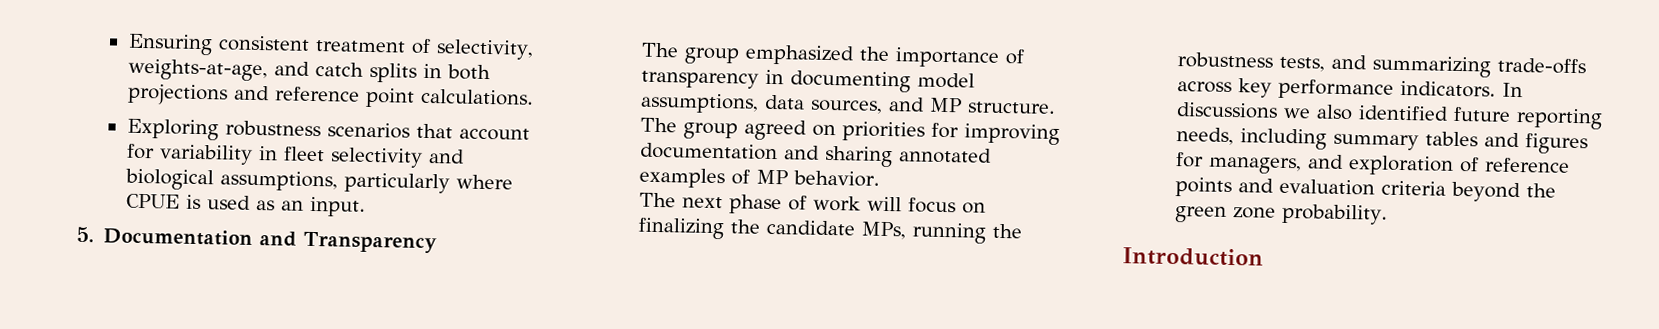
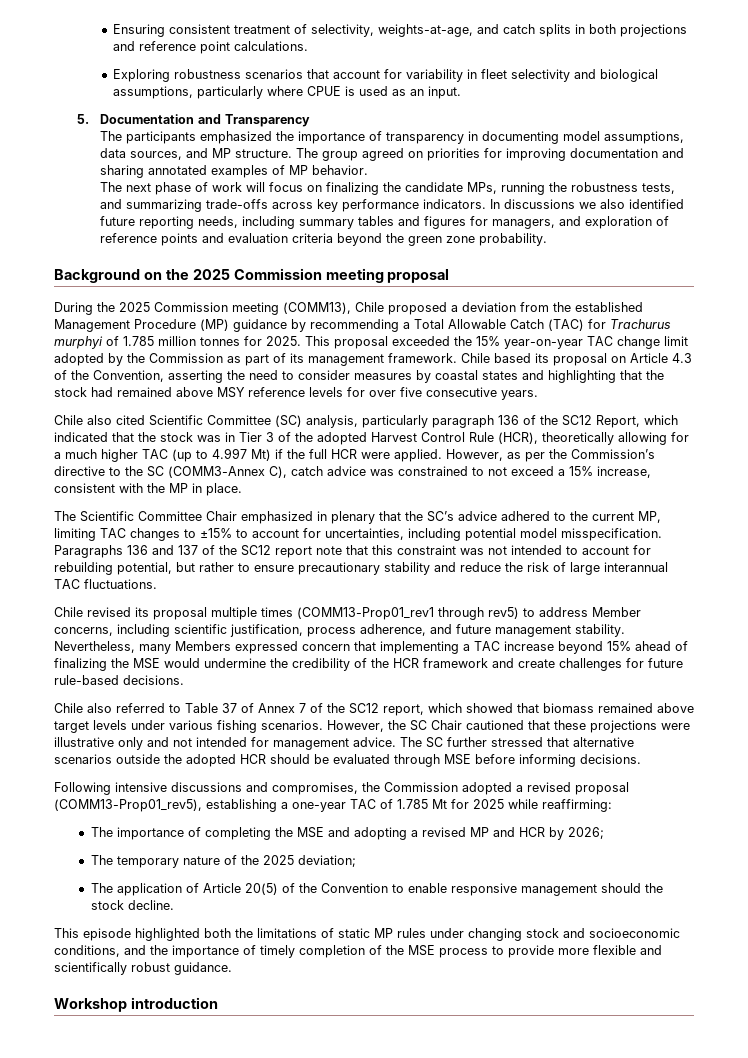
[684,47,741,65] group -> [125,131,196,144] participants
[1122,247,1264,267] Introduction -> [54,268,450,283] [54,302,643,315] [54,319,671,332] [54,336,688,349] [54,353,692,366] [54,370,664,383] [54,387,538,400] [54,415,678,428] [54,432,689,445] [54,448,655,462] [54,466,651,478] [54,483,242,496] [54,511,661,524] [54,528,662,541] [54,545,651,558] [54,562,668,575] [54,579,157,589] [54,607,641,620] [54,624,625,637] [54,641,688,654] [54,658,683,671] [54,675,184,685] [54,703,694,716] [54,720,690,733] [54,737,634,750] [54,754,641,767] [54,782,629,795] [54,799,612,812] [90,827,604,840] [90,855,356,868] [90,883,663,896] [90,900,174,910] [54,928,680,941] [54,945,662,958] [54,962,232,975] [54,997,218,1012] Background on the 2025 Commission meeting proposal // During the 2025 Commission meeting (COMM13), Chile proposed a deviation from the established Management Procedure (MP) guidance by recommending a Total Allowable Catch (TAC) for Trachurus murphyi of 1.785 million tonnes for 2025. This proposal exceeded the 15% year-on-year TAC change limit adopted by the Commission as part of its management framework. Chile based its proposal on Article 4.3 of the Convention, asserting the need to consider measures by coastal states and highlighting that the stock had remained above MSY reference levels for over five consecutive years. // Chile also cited Scientific Committee (SC) analysis, particularly paragraph 136 of the SC12 Report, which indicated that the stock was in Tier 3 of the adopted Harvest Control Rule (HCR), theoretically allowing for a much higher TAC (up to 4.997 Mt) if the full HCR were applied. However, as per the Commission’s directive to the SC (COMM3-Annex C), catch advice was constrained to not exceed a 15% increase, consistent with the MP in place. // The Scientific Committee Chair emphasized in plenary that the SC’s advice adhered to the current MP, limiting TAC changes to ±15% to account for uncertainties, including potential model misspecification. Paragraphs 136 and 137 of the SC12 report note that this constraint was not intended to account for rebuilding potential, but rather to ensure precautionary stability and reduce the risk of large interannual TAC fluctuations. // Chile revised its proposal multiple times (COMM13-Prop01_rev1 through rev5) to address Member concerns, including scientific justification, process adherence, and future management stability. Nevertheless, many Members expressed concern that implementing a TAC increase beyond 15% ahead of finalizing the MSE would undermine the credibility of the HCR framework and create challenges for future rule-based decisions. // Chile also referred to Table 37 of Annex 7 of the SC12 report, which showed that biomass remained above target levels under various fishing scenarios. However, the SC Chair cautioned that these projections were illustrative only and not intended for management advice. The SC further stressed that alternative scenarios outside the adopted HCR should be evaluated through MSE before informing decisions. // Following intensive discussions and compromises, the Commission adopted a revised proposal (COMM13-Prop01_rev5), establishing a one-year TAC of 1.785 Mt for 2025 while reaffirming: // The importance of completing the MSE and adopting a revised MP and HCR by 2026; // The temporary nature of the 2025 deviation; // The application of Article 20(5) of the Convention to enable responsive management should the stock decline. // This episode highlighted both the limitations of static MP rules under changing stock and socioeconomic conditions, and the importance of timely completion of the MSE process to provide more flexible and scientifically robust guidance. // Workshop introduction

